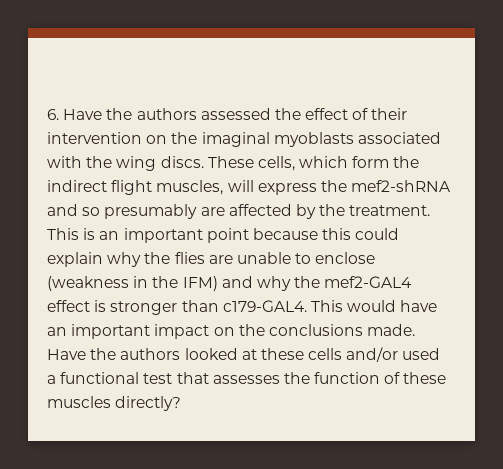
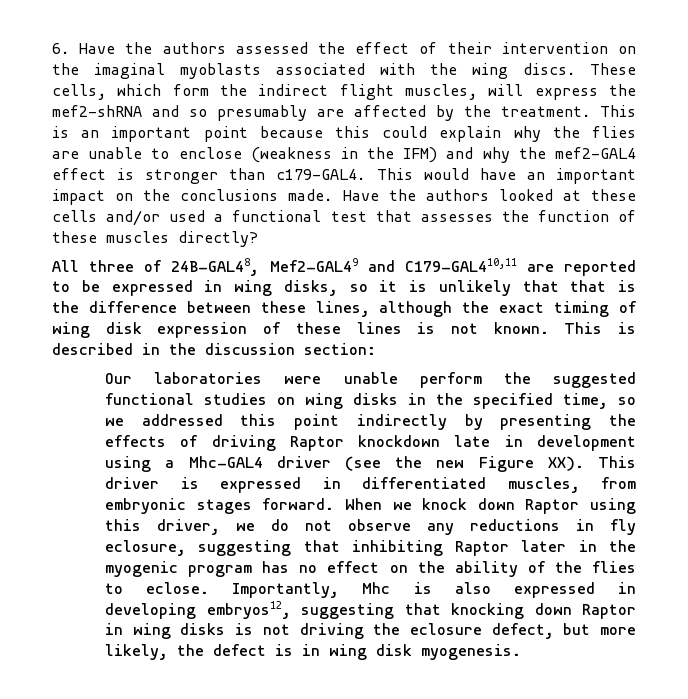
(182, 403) none -> [52,258,636,276] [52,280,636,296] [52,301,638,317] [52,322,636,338] [52,343,376,355] [105,372,636,388] [105,393,636,409] [105,414,636,430] [105,435,636,451] [105,456,636,472] [105,477,636,493] [105,498,637,514] [105,519,636,535] [105,540,636,556] [105,561,636,577] [105,582,636,598] [105,601,636,619] [105,623,636,639] [105,644,522,660] // All three of 24B-GAL48, Mef2-GAL49 and C179-GAL410,11 are reported to be expressed in wing disks, so it is unlikely that that is the difference between these lines, although the exact timing of wing disk expression of these lines is not known. This is described in the discussion section: // Our laboratories were unable perform the suggested functional studies on wing disks in the specified time, so we addressed this point indirectly by presenting the effects of driving Raptor knockdown late in development using a Mhc-GAL4 driver (see the new Figure XX). This driver is expressed in differentiated muscles, from embryonic stages forward. When we knock down Raptor using this driver, we do not observe any reductions in fly eclosure, suggesting that inhibiting Raptor later in the myogenic program has no effect on the ability of the flies to eclose. Importantly, Mhc is also expressed in developing embryos12, suggesting that knocking down Raptor in wing disks is not driving the eclosure defect, but more likely, the defect is in wing disk myogenesis.

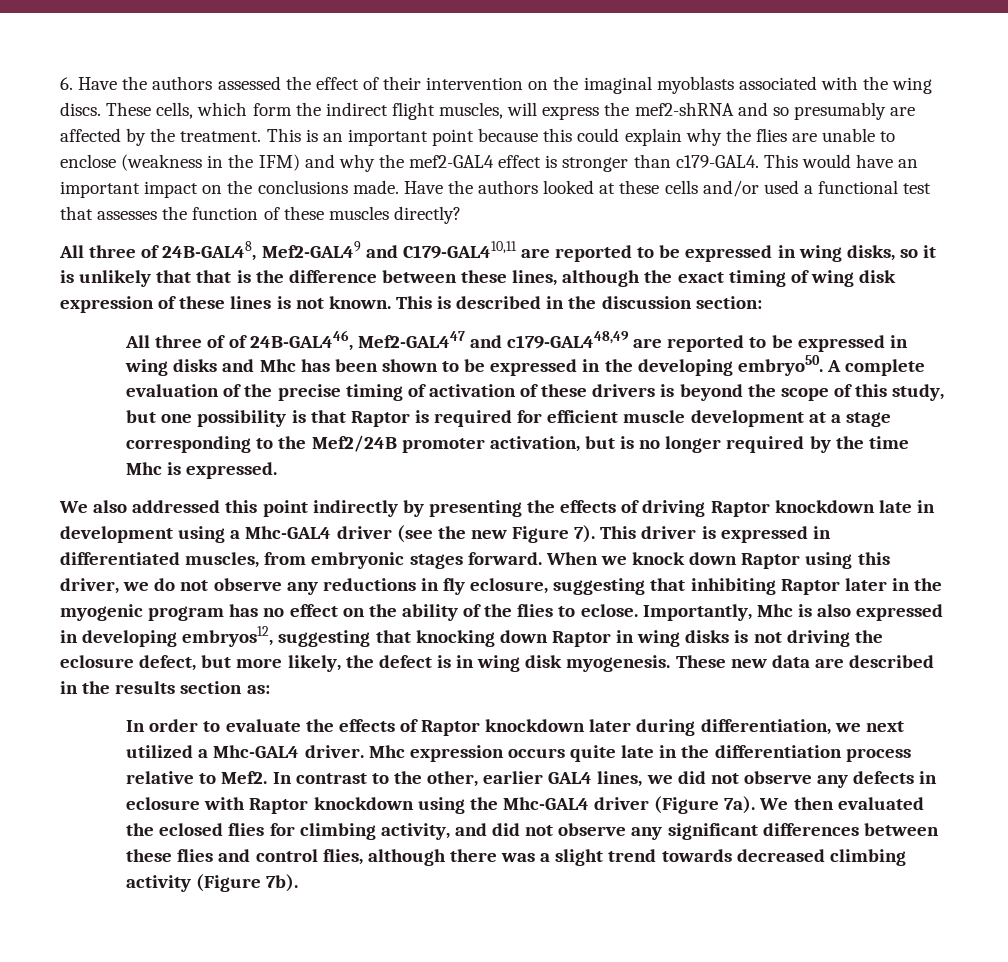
[105,372,636,388] [105,393,636,409] [105,418,125,426] Our laboratories were unable perform the suggested functional studies on wing disks in the specified time, so we -> [125,330,908,352] [125,355,926,376] [126,384,945,401] [126,410,891,427] [126,435,909,453] [126,462,278,479] [59,500,128,513] All three of of 24B-GAL446, Mef2-GAL447 and c179-GAL448,49 are reported to be expressed in wing disks and Mhc has been shown to be expressed in the developing embryo50. A complete evaluation of the precise timing of activation of these drivers is beyond the scope of this study, but one possibility is that Raptor is required for efficient muscle development at a stage corresponding to the Mef2/24B promoter activation, but is no longer required by the time Mhc is expressed. // We also
[547,456,584,471] XX). -> [574,525,596,543] 7).
(522, 652) none -> [675,655,935,668] [60,681,270,694] [126,719,904,736] [126,745,911,762] [126,771,938,788] [126,796,924,814] [126,823,939,840] [126,849,906,866] [126,874,299,892] These new data are described in the results section as: // In order to evaluate the effects of Raptor knockdown later during differentiation, we next utilized a Mhc-GAL4 driver. Mhc expression occurs quite late in the differentiation process relative to Mef2. In contrast to the other, earlier GAL4 lines, we did not observe any defects in eclosure with Raptor knockdown using the Mhc-GAL4 driver (Figure 7a). We then evaluated the eclosed flies for climbing activity, and did not observe any significant differences between these flies and control flies, although there was a slight trend towards decreased climbing activity (Figure 7b).

